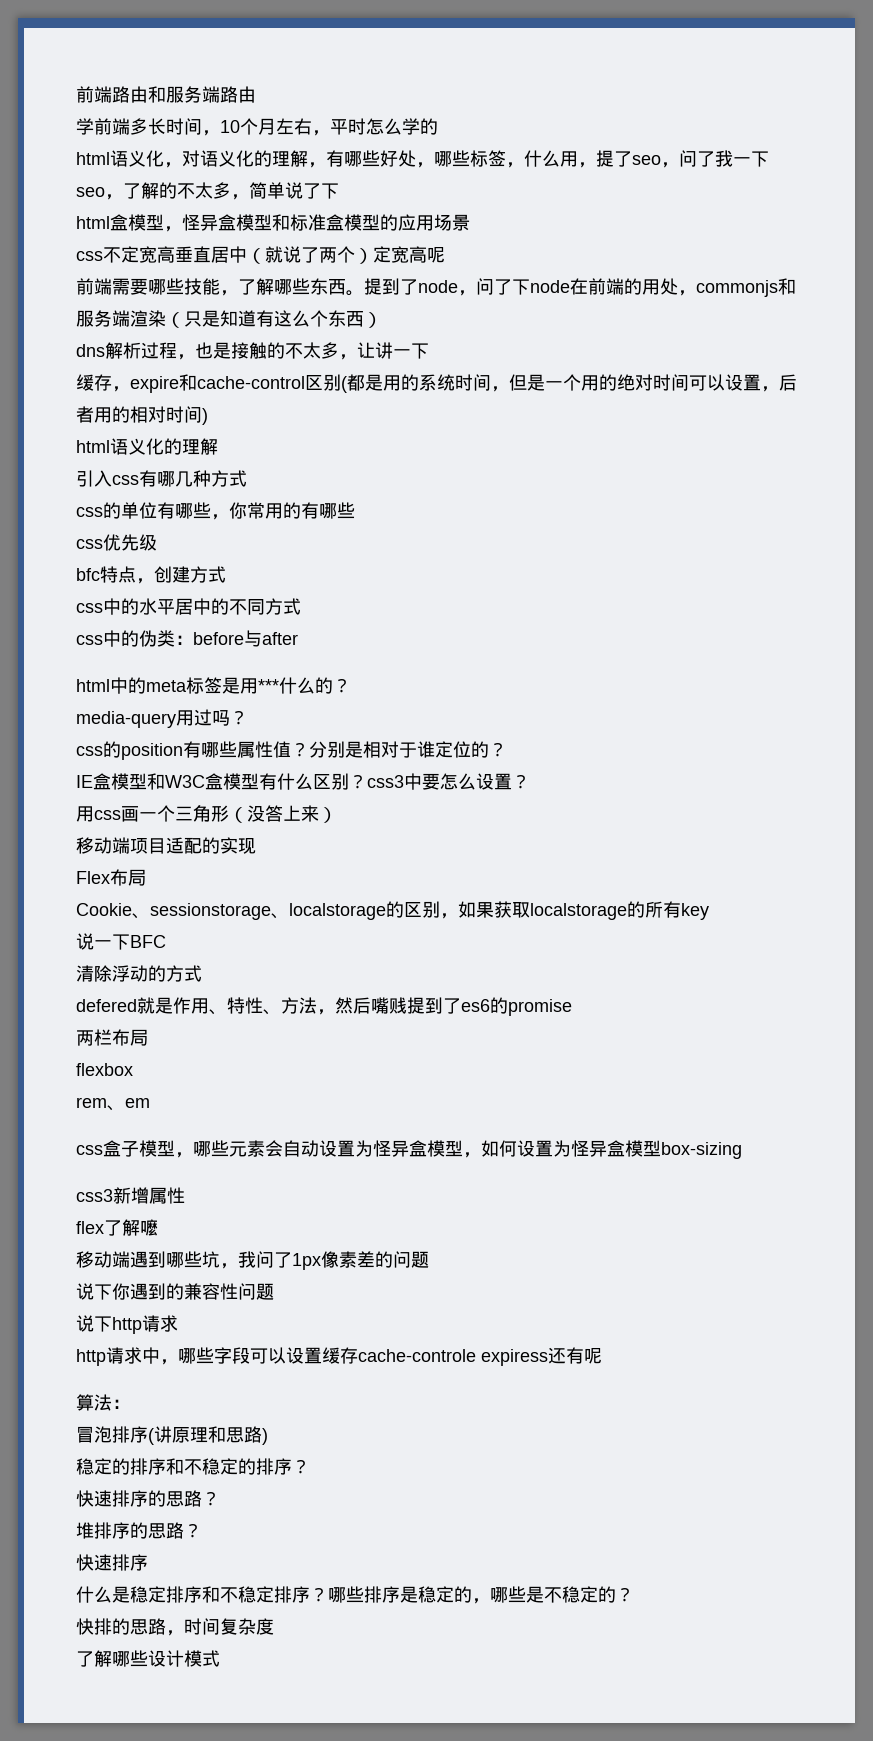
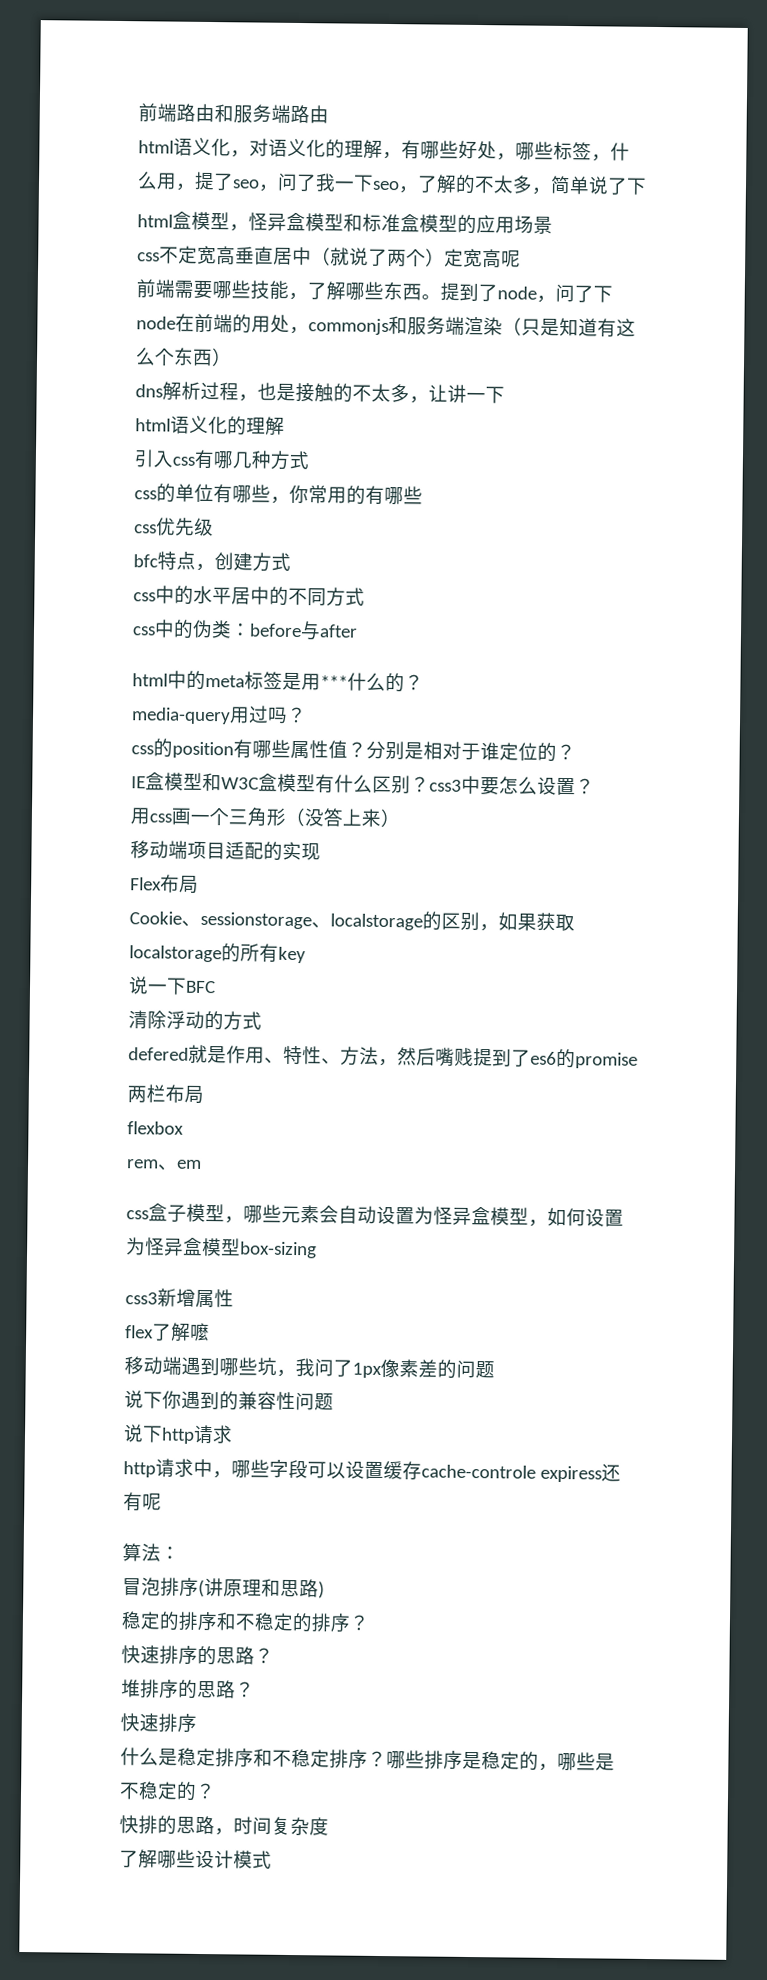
[76,118,438,136] // 学前端多长时间，10个月左右，平时怎么学的 -> (329, 114) none
[76,374,797,393] [76,406,208,425] // 缓存，expire和cache-control区别(都是用的系统时间，但是一个用的绝对时间可以设置，后者用的相对时间) -> (505, 395) none

